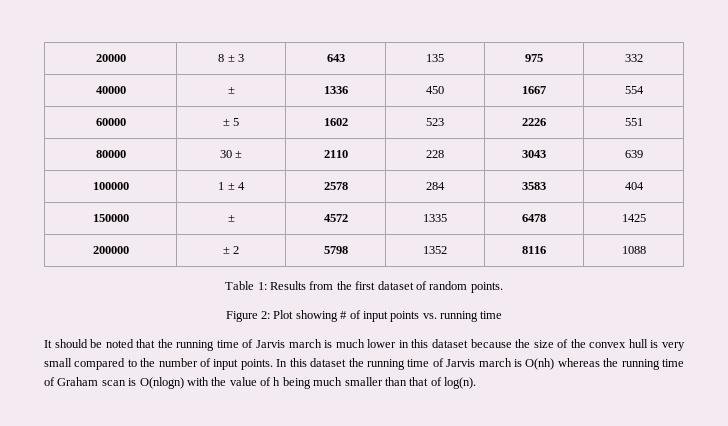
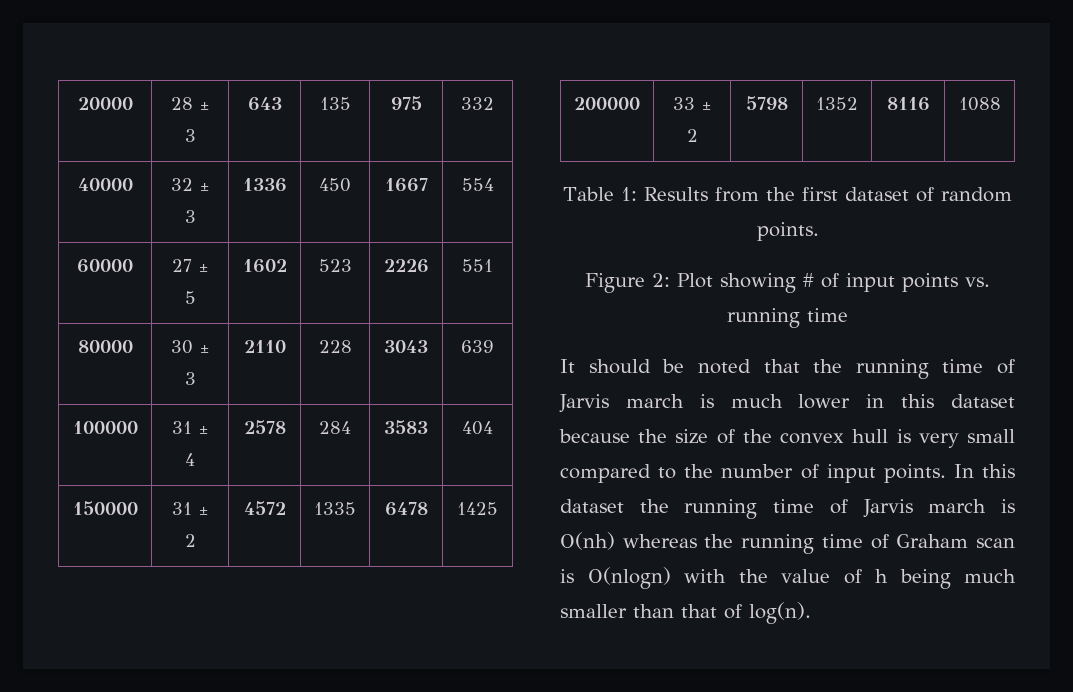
[218,54,225,62] 8 -> [171,97,193,110] 28
[227,87,235,94] ± -> [171,178,210,191] [184,210,196,223] 32 ± 3
(126, 122) none -> [172,259,192,272] 27
(243, 154) none -> [184,372,196,385] 3
[218,182,225,190] 1 -> [172,421,192,434] 31
[227,215,235,222] ± -> [172,502,208,515] [184,534,196,547] 31 ± 2
(129, 250) none -> [673,97,695,110] 33

